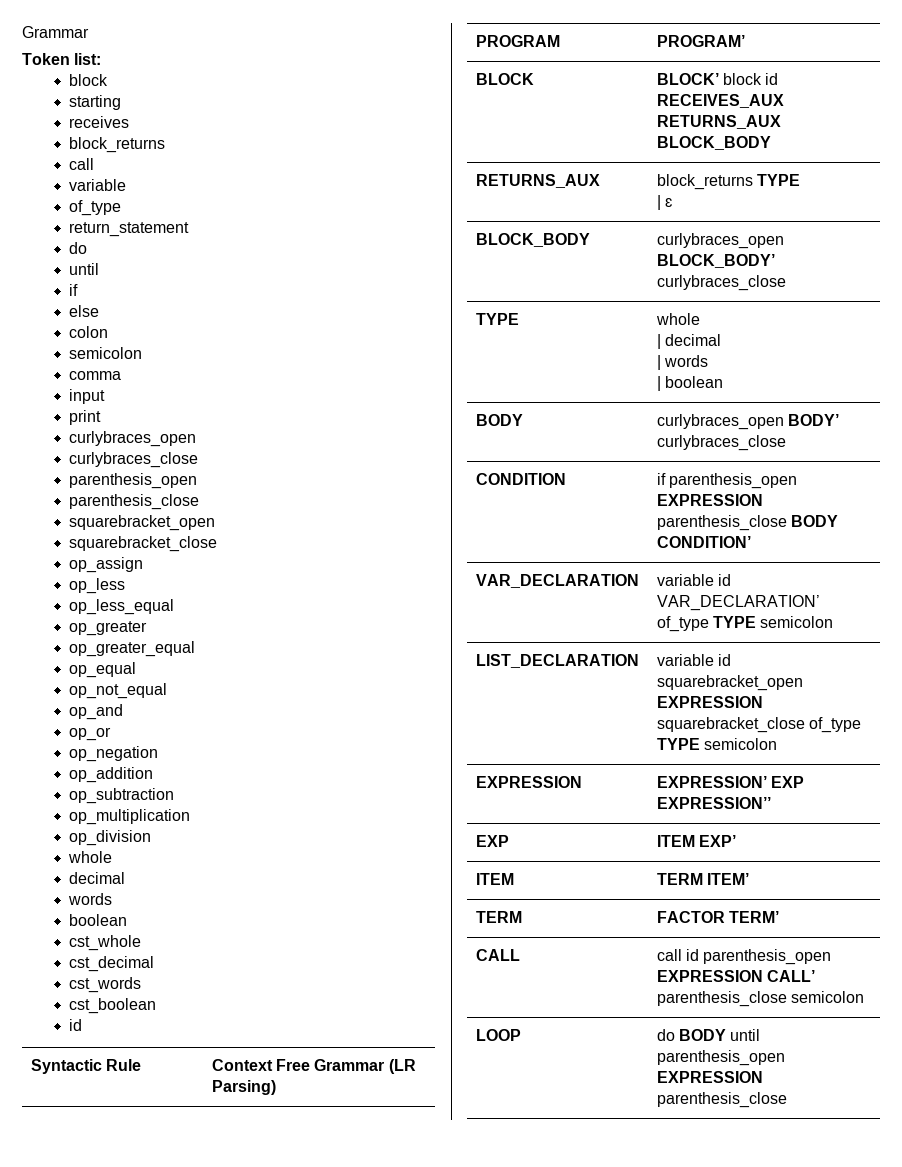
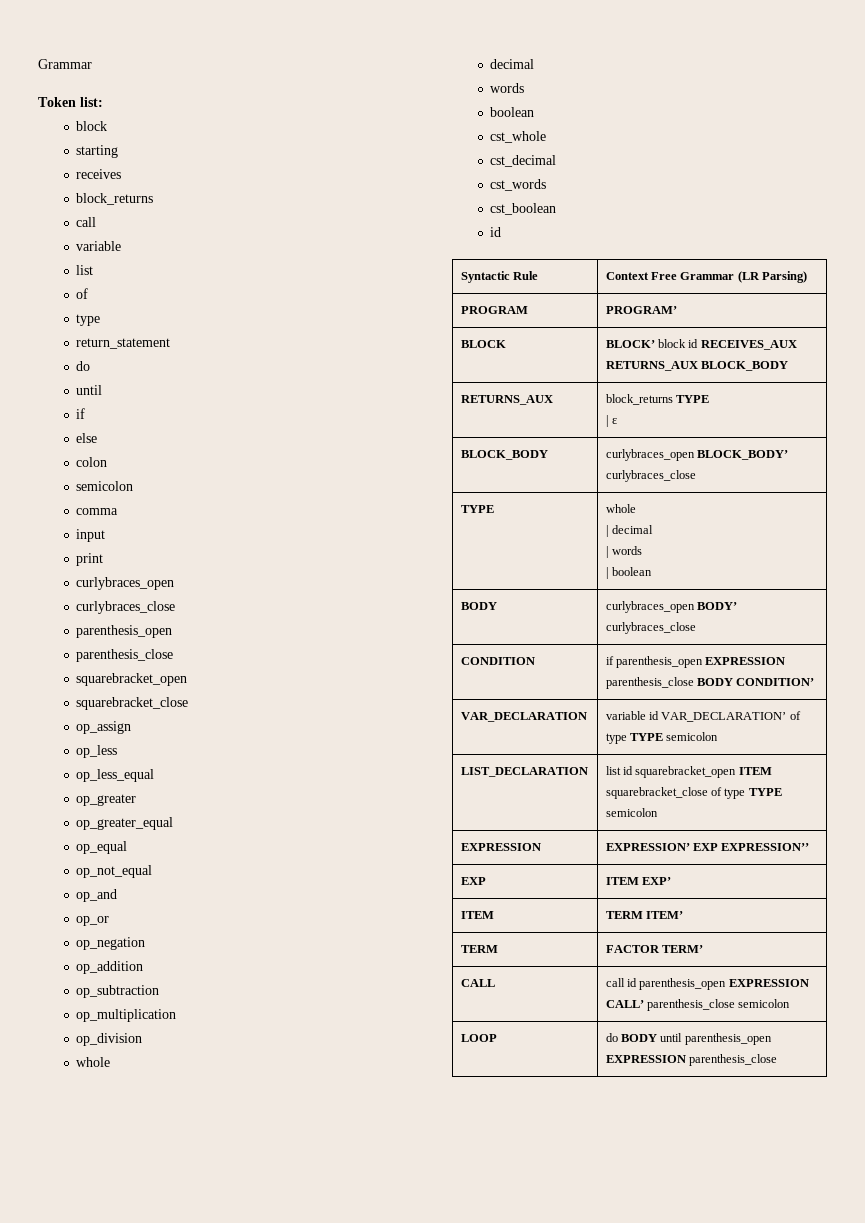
[69,200,122,216] of_type -> [76,265,94,275] [76,288,89,299] [76,314,101,326] list // of // type
[656,616,709,632] of_type -> [789,711,801,720] [605,733,627,744] of type
[656,654,714,666] variable -> [605,766,621,775] list
[656,696,763,708] [656,717,862,733] EXPRESSION squarebracket_close of_type -> [738,767,772,775] [605,787,746,799] ITEM squarebracket_close of type

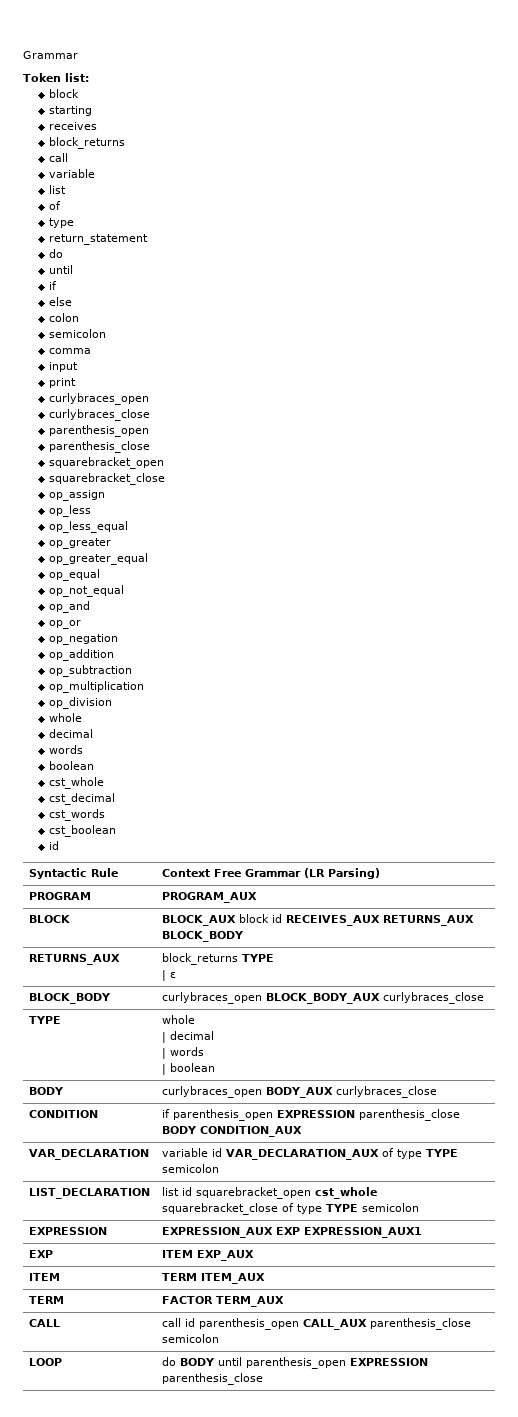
[605,306,677,314] PROGRAM’ -> [161,892,257,903] PROGRAM_AUX
[605,340,655,348] BLOCK’ -> [161,915,236,926] BLOCK_AUX
[697,450,789,460] BLOCK_BODY’ -> [265,993,380,1004] BLOCK_BODY_AUX
[697,602,738,610] BODY’ -> [265,1087,333,1098] BODY_AUX
[736,678,815,686] CONDITION’ -> [199,1126,302,1137] CONDITION_AUX
[661,712,787,722] VAR_DECLARATION’ -> [225,1149,379,1160] VAR_DECLARATION_AUX
[738,767,772,775] ITEM -> [314,1187,377,1199] cst_whole
[605,843,810,851] EXPRESSION’ EXP EXPRESSION’’ -> [161,1227,422,1238] EXPRESSION_AUX EXP EXPRESSION_AUX1
[642,877,672,885] EXP’ -> [196,1250,254,1261] EXP_AUX
[646,911,684,919] ITEM’ -> [200,1273,265,1284] ITEM_AUX
[662,945,704,953] TERM’ -> [215,1296,284,1307] TERM_AUX
[728,979,809,987] [605,1000,644,1008] EXPRESSION CALL’ -> [302,1319,367,1330] CALL_AUX

